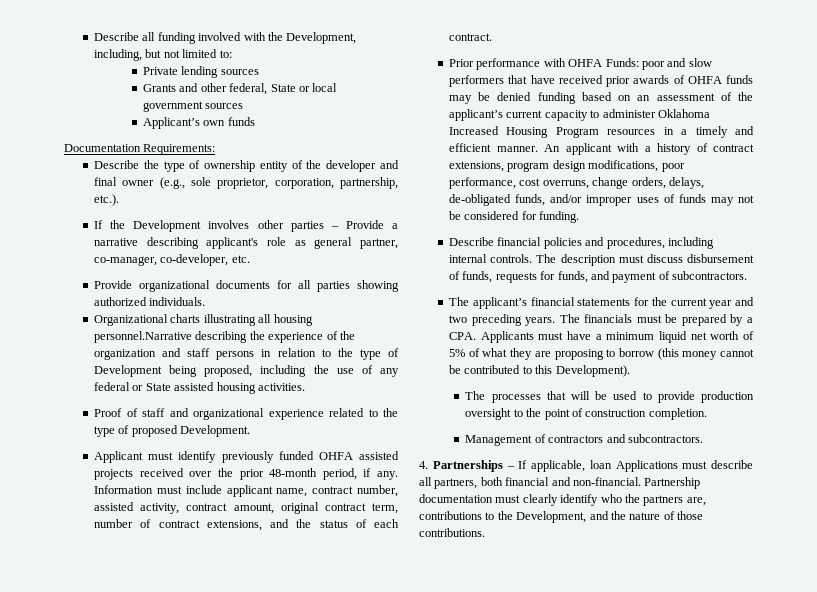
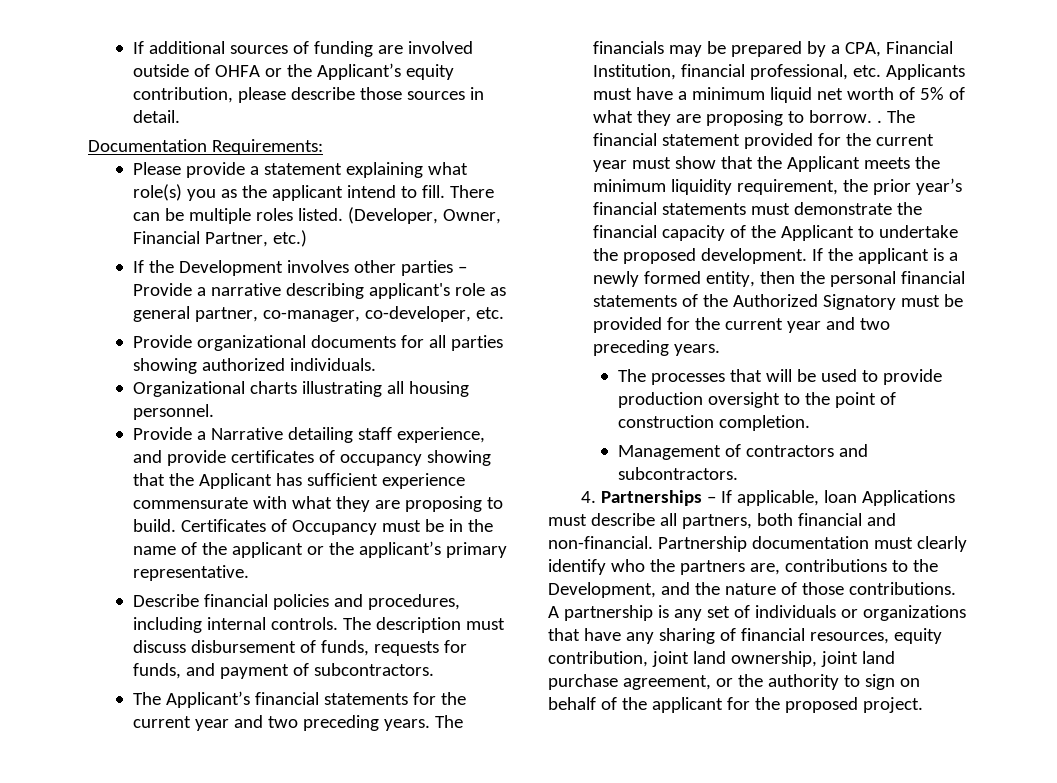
[94,32,357,44] [94,49,232,61] [142,66,259,78] [142,83,338,95] [142,101,244,112] [142,117,255,129] [64,144,216,155] [94,160,399,172] [94,177,398,189] [94,194,120,206] Describe all funding involved with the Development, including, but not limited to: // Private lending sources // Grants and other federal, State or local government sources // Applicant’s own funds // Documentation Requirements: // Describe the type of ownership entity of the developer and final owner (e.g., sole proprietor, corporation, partnership, etc.). -> [133,41,474,57] [133,63,455,80] [133,87,485,103] [133,110,181,123] [88,139,323,155] [133,162,469,178] [133,184,495,201] [133,207,502,224] [133,230,308,247] If additional sources of funding are involved outside of OHFA or the Applicant’s equity contribution, please describe those sources in detail. // Documentation Requirements: // Please provide a statement explaining what role(s) you as the applicant intend to fill. There can be multiple roles listed. (Developer, Owner, Financial Partner, etc.)
[94,331,355,343] [94,348,399,360] [94,365,399,377] [94,382,305,394] [94,408,398,420] [94,425,251,437] [94,451,400,463] [94,468,398,480] [94,485,398,497] [94,502,399,514] [94,519,399,531] [449,33,493,41] [449,58,712,70] [449,75,753,87] [449,92,754,104] [449,109,710,121] [449,126,754,138] [449,143,754,155] [449,160,685,172] [449,177,704,189] [449,194,754,206] [449,211,580,223] personnel.Narrative describing the experience of the organization and staff persons in relation to the type of Development being proposed, including the use of any federal or State assisted housing activities. // Proof of staff and organizational experience related to the type of proposed Development. // Applicant must identify previously funded OHFA assisted projects received over the prior 48-month period, if any. Information must include applicant name, contract number, assisted activity, contract amount, original contract term, number of contract extensions, and the status of each contract. // Prior performance with OHFA Funds: poor and slow performers that have received prior awards of OHFA funds may be denied funding based on an assessment of the applicant’s current capacity to administer Oklahoma Increased Housing Program resources in a timely and efficient manner. An applicant with a history of contract extensions, program design modifications, poor performance, cost overruns, change orders, delays, de-obligated funds, and/or improper uses of funds may not be considered for funding. -> [133,404,215,420] [133,427,486,443] [133,450,492,466] [133,473,466,489] [133,496,504,512] [133,519,494,535] [133,541,508,558] [133,565,250,581] personnel. // Provide a Narrative detailing staff experience, and provide certificates of occupancy showing that the Applicant has sufficient experience commensurate with what they are proposing to build. Certificates of Occupancy must be in the name of the applicant or the applicant’s primary representative.
[472,297,527,309] applicant’s -> [166,691,251,708] Applicant’s
[636,315,662,323] must -> [669,45,703,57] may
[449,332,477,340] CPA. -> [845,41,954,57] [593,64,882,80] CPA, Financial Institution, financial professional, etc.
[618,348,754,360] [449,365,630,377] borrow (this money cannot be contributed to this Development). -> [809,110,916,123] [593,133,935,149] [593,156,941,172] [593,178,963,195] [593,202,923,215] [593,225,959,241] [593,248,959,264] [593,271,966,287] [593,294,964,310] [593,317,891,333] [593,340,721,356] borrow. . The financial statement provided for the current year must show that the Applicant meets the minimum liquidity requirement, the prior year’s financial statements must demonstrate the financial capacity of the Applicant to undertake the proposed development. If the applicant is a newly formed entity, then the personal financial statements of the Authorized Signatory must be provided for the current year and two preceding years.
(485, 532) none -> [548,605,966,621] [548,628,942,644] [548,651,895,667] [548,674,920,690] [548,697,923,713] A partnership is any set of individuals or organizations that have any sharing of financial resources, equity contribution, joint land ownership, joint land purchase agreement, or the authority to sign on behalf of the applicant for the proposed project.

